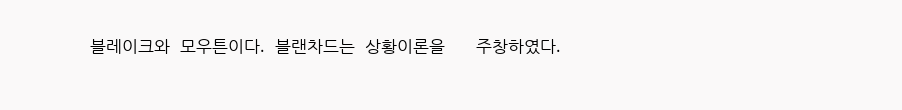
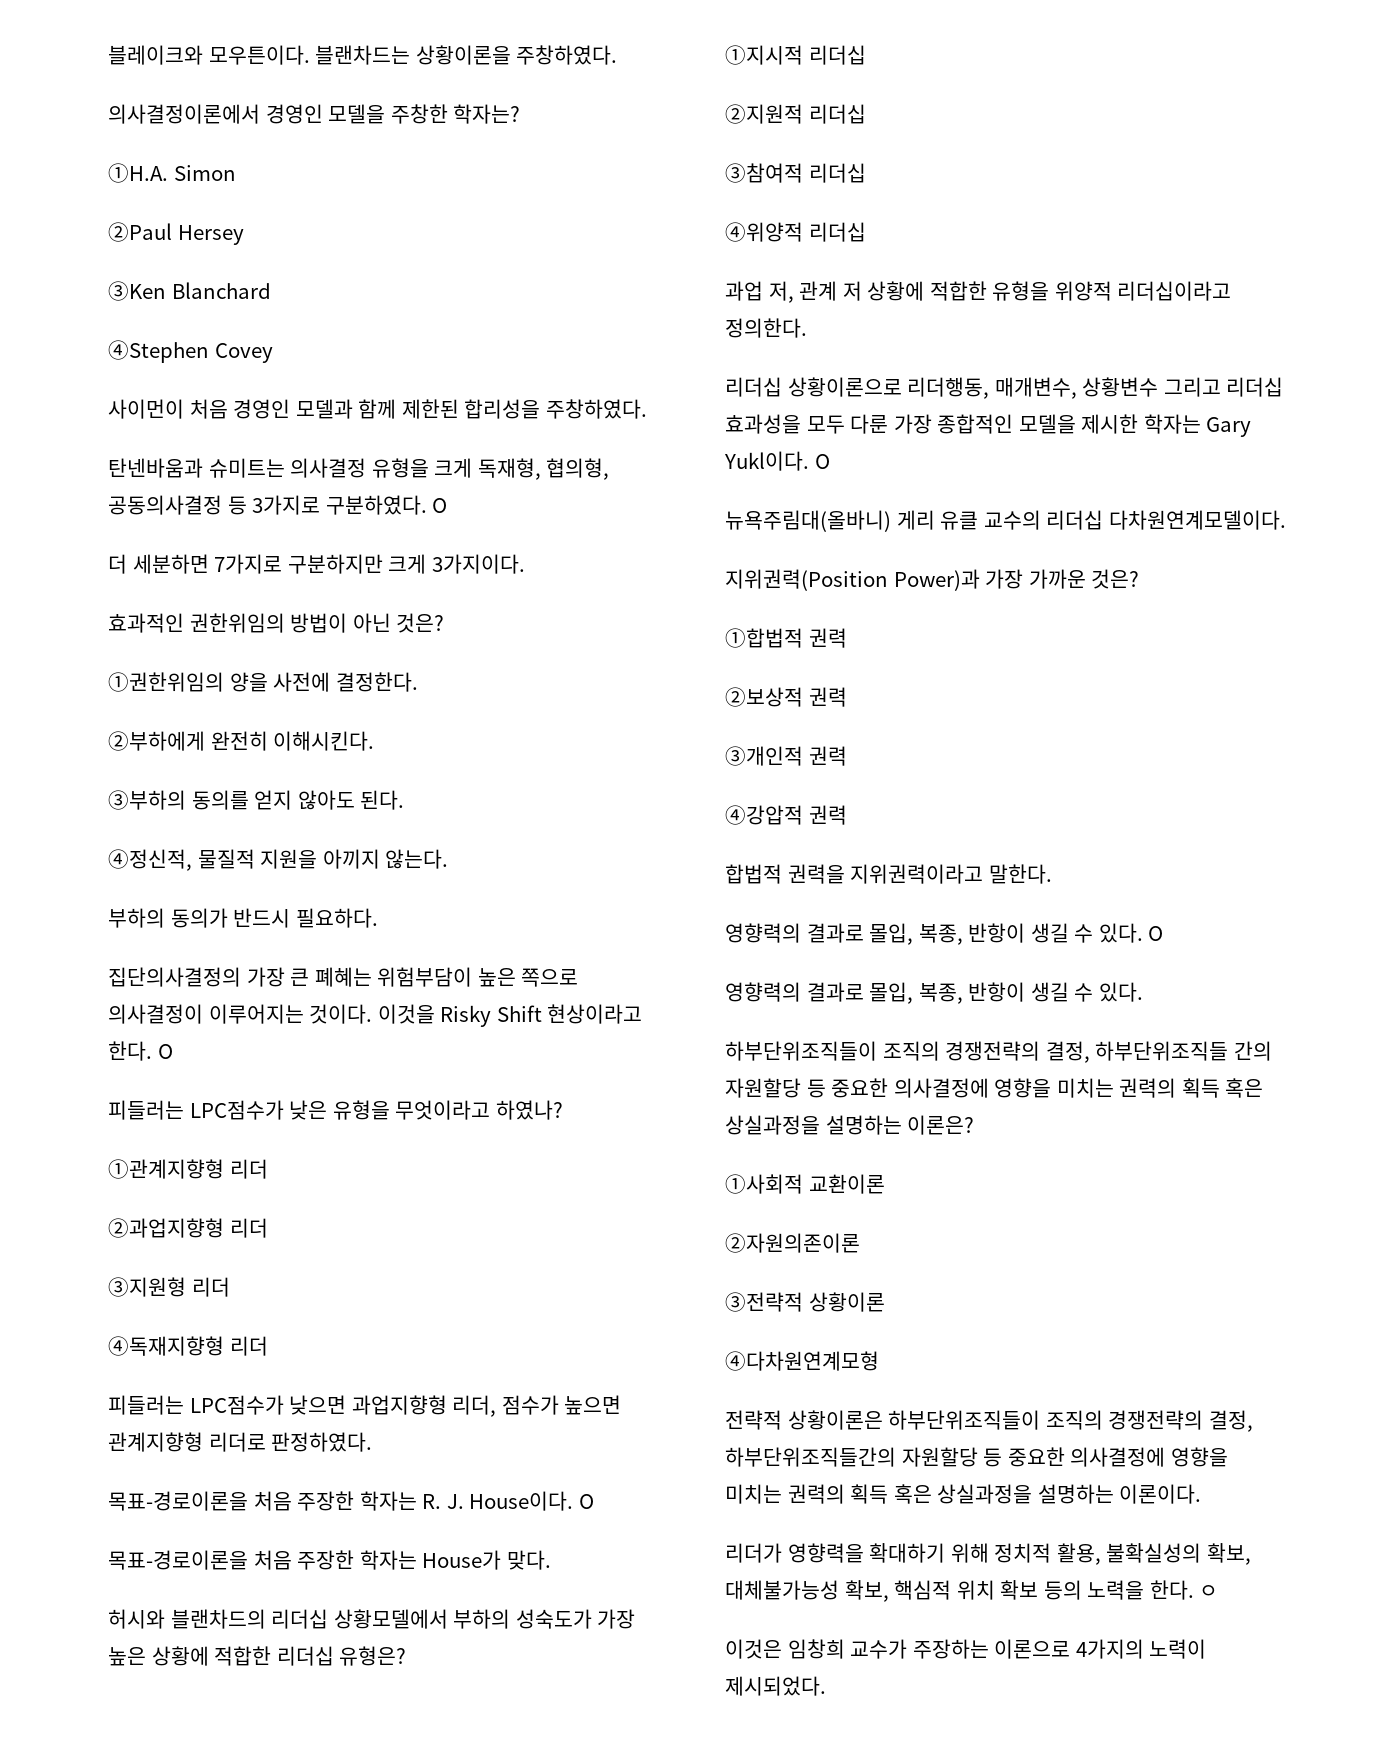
(561, 47) none -> [108,104,521,124] [108,163,236,183] [108,222,244,245] [108,281,271,301] [108,340,273,363] [108,399,647,419] [108,458,610,480] [108,495,448,515] [108,554,525,574] [108,613,445,633] [108,672,418,692] [108,731,375,751] [108,790,405,810] [108,849,449,871] [108,908,378,928] [108,967,579,987] [108,1004,643,1027] [108,1041,173,1061] [108,1100,563,1120] [108,1159,268,1179] [108,1218,268,1238] [108,1277,230,1297] [108,1336,268,1356] [108,1395,622,1417] [108,1432,373,1452] [108,1491,594,1511] [108,1550,551,1570] [108,1609,636,1629] [108,1646,407,1666] [725,45,866,65] [725,104,866,124] [725,163,866,183] [725,222,866,242] [725,281,1232,303] [725,318,807,338] [725,377,1284,399] [725,414,1252,437] [724,451,830,471] [725,510,1286,532] [725,569,1140,591] [725,628,847,648] [725,687,847,707] [725,746,847,766] [725,805,847,825] [725,864,1052,884] [725,923,1164,945] [725,982,1143,1004] [725,1041,1272,1063] [725,1078,1264,1098] [725,1115,975,1135] [725,1174,885,1194] [725,1233,860,1253] [725,1292,885,1312] [725,1351,879,1371] [725,1410,1253,1432] [725,1447,1228,1467] [725,1484,1202,1504] [725,1543,1251,1565] [725,1580,1219,1602] [725,1639,1207,1659] [725,1676,826,1696] // 의사결정이론에서 경영인 모델을 주창한 학자는? // ①H.A. Simon // ②Paul Hersey // ③Ken Blanchard // ④Stephen Covey // 사이먼이 처음 경영인 모델과 함께 제한된 합리성을 주창하였다. // 탄넨바움과 슈미트는 의사결정 유형을 크게 독재형, 협의형, 공동의사결정 등 3가지로 구분하였다. O // 더 세분하면 7가지로 구분하지만 크게 3가지이다. // 효과적인 권한위임의 방법이 아닌 것은? // ①권한위임의 양을 사전에 결정한다. // ②부하에게 완전히 이해시킨다. // ③부하의 동의를 얻지 않아도 된다. // ④정신적, 물질적 지원을 아끼지 않는다. // 부하의 동의가 반드시 필요하다. // 집단의사결정의 가장 큰 폐혜는 위험부담이 높은 쪽으로 의사결정이 이루어지는 것이다. 이것을 Risky Shift 현상이라고 한다. O // 피들러는 LPC점수가 낮은 유형을 무엇이라고 하였나? // ①관계지향형 리더 // ②과업지향형 리더 // ③지원형 리더 // ④독재지향형 리더 // 피들러는 LPC점수가 낮으면 과업지향형 리더, 점수가 높으면 관계지향형 리더로 판정하였다. // 목표-경로이론을 처음 주장한 학자는 R. J. House이다. O // 목표-경로이론을 처음 주장한 학자는 House가 맞다. // 허시와 블랜차드의 리더십 상황모델에서 부하의 성숙도가 가장 높은 상황에 적합한 리더십 유형은? // ①지시적 리더십 // ②지원적 리더십 // ③참여적 리더십 // ④위양적 리더십 // 과업 저, 관계 저 상황에 적합한 유형을 위양적 리더십이라고 정의한다. // 리더십 상황이론으로 리더행동, 매개변수, 상황변수 그리고 리더십 효과성을 모두 다룬 가장 종합적인 모델을 제시한 학자는 Gary Yukl이다. O // 뉴욕주림대(올바니) 게리 유클 교수의 리더십 다차원연계모델이다. // 지위권력(Position Power)과 가장 가까운 것은? // ①합법적 권력 // ②보상적 권력 // ③개인적 권력 // ④강압적 권력 // 합법적 권력을 지위권력이라고 말한다. // 영향력의 결과로 몰입, 복종, 반항이 생길 수 있다. O // 영향력의 결과로 몰입, 복종, 반항이 생길 수 있다. // 하부단위조직들이 조직의 경쟁전략의 결정, 하부단위조직들 간의 자원할당 등 중요한 의사결정에 영향을 미치는 권력의 획득 혹은 상실과정을 설명하는 이론은? // ①사회적 교환이론 // ②자원의존이론 // ③전략적 상황이론 // ④다차원연계모형 // 전략적 상황이론은 하부단위조직들이 조직의 경쟁전략의 결정, 하부단위조직들간의 자원할당 등 중요한 의사결정에 영향을 미치는 권력의 획득 혹은 상실과정을 설명하는 이론이다. // 리더가 영향력을 확대하기 위해 정치적 활용, 불확실성의 확보, 대체불가능성 확보, 핵심적 위치 확보 등의 노력을 한다. ㅇ // 이것은 임창희 교수가 주장하는 이론으로 4가지의 노력이 제시되었다.

